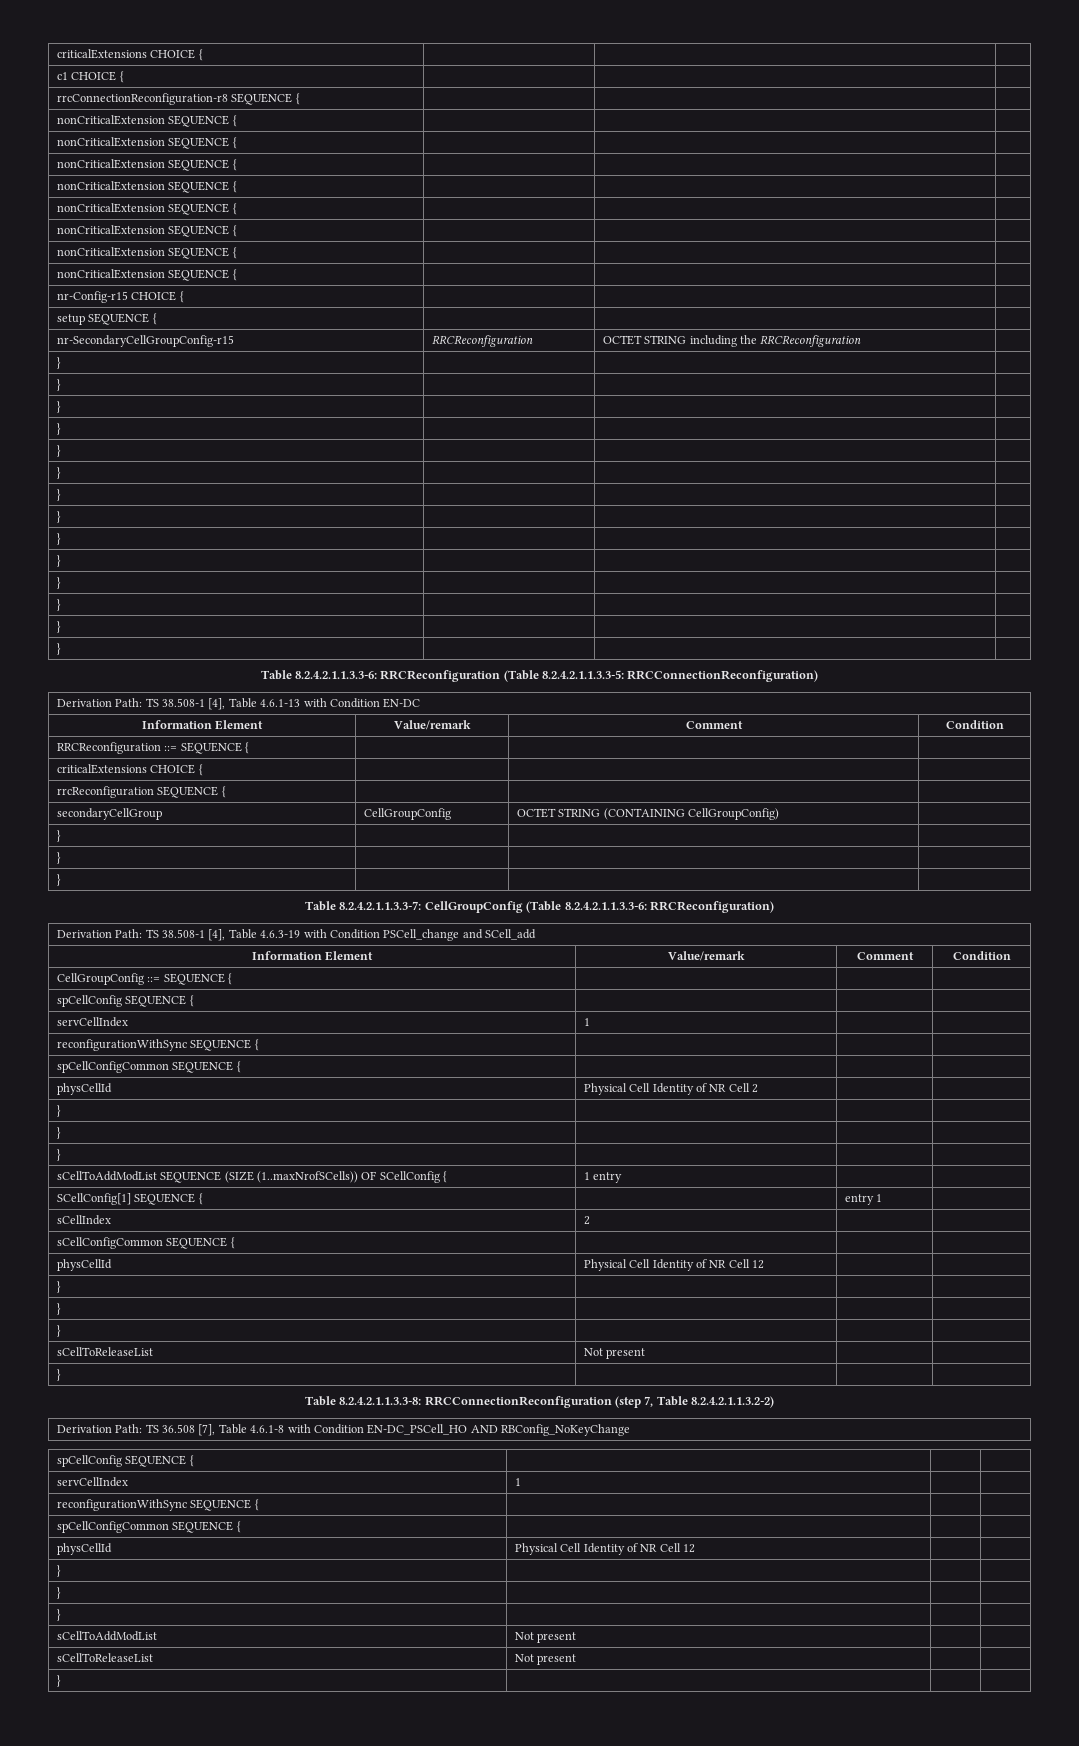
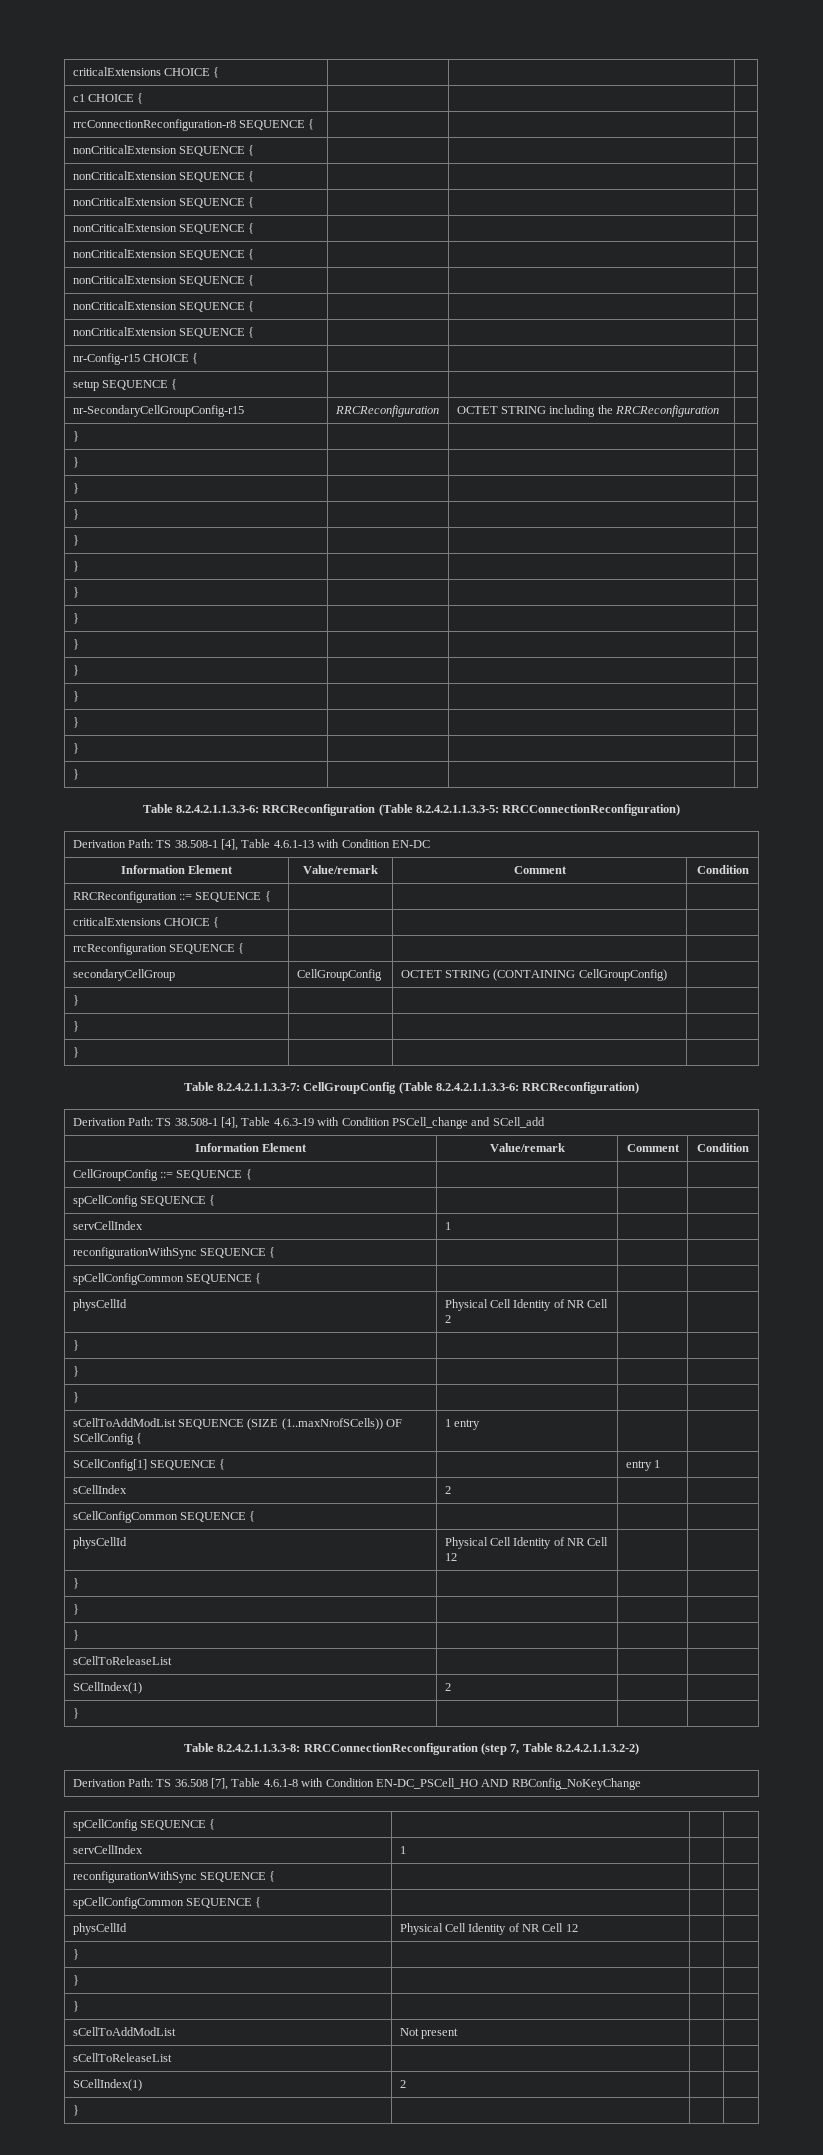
[583,1348,646,1359] Not present -> [72,1682,142,1694] [444,1683,451,1691] | | // SCellIndex(1) | 2
[514,1654,577,1665] Not present -> [72,2079,142,2091] [399,2080,406,2088] | | // SCellIndex(1) | 2

